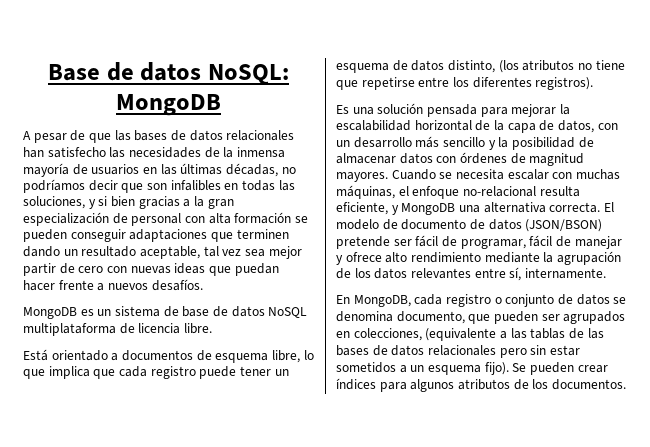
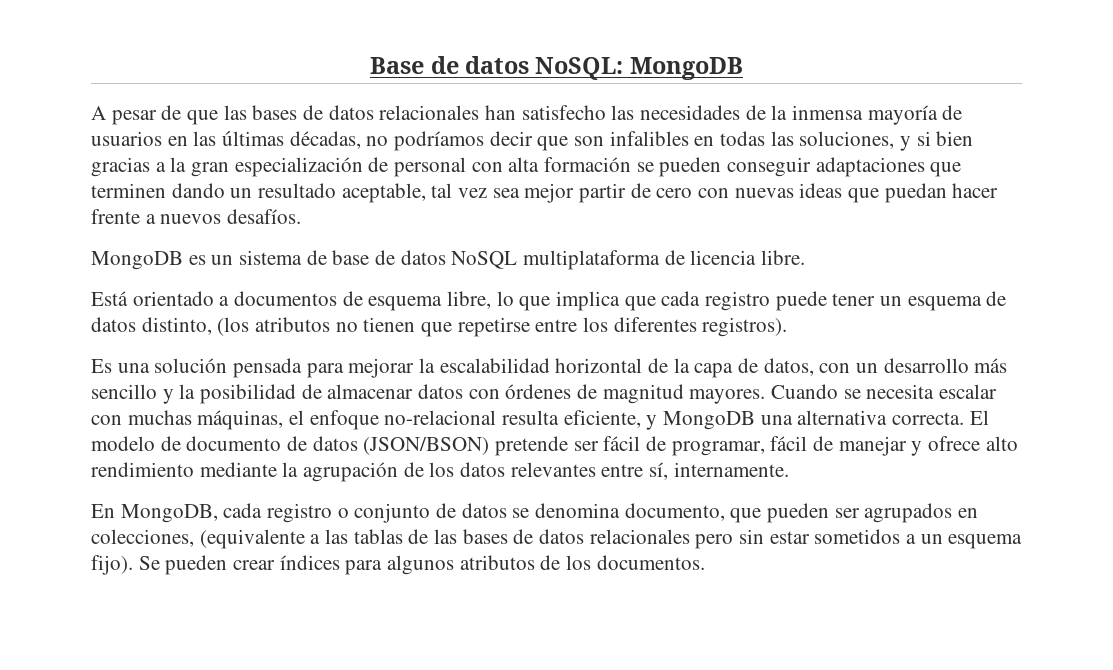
[595,60,625,70] tiene -> [363,317,416,332] tienen

